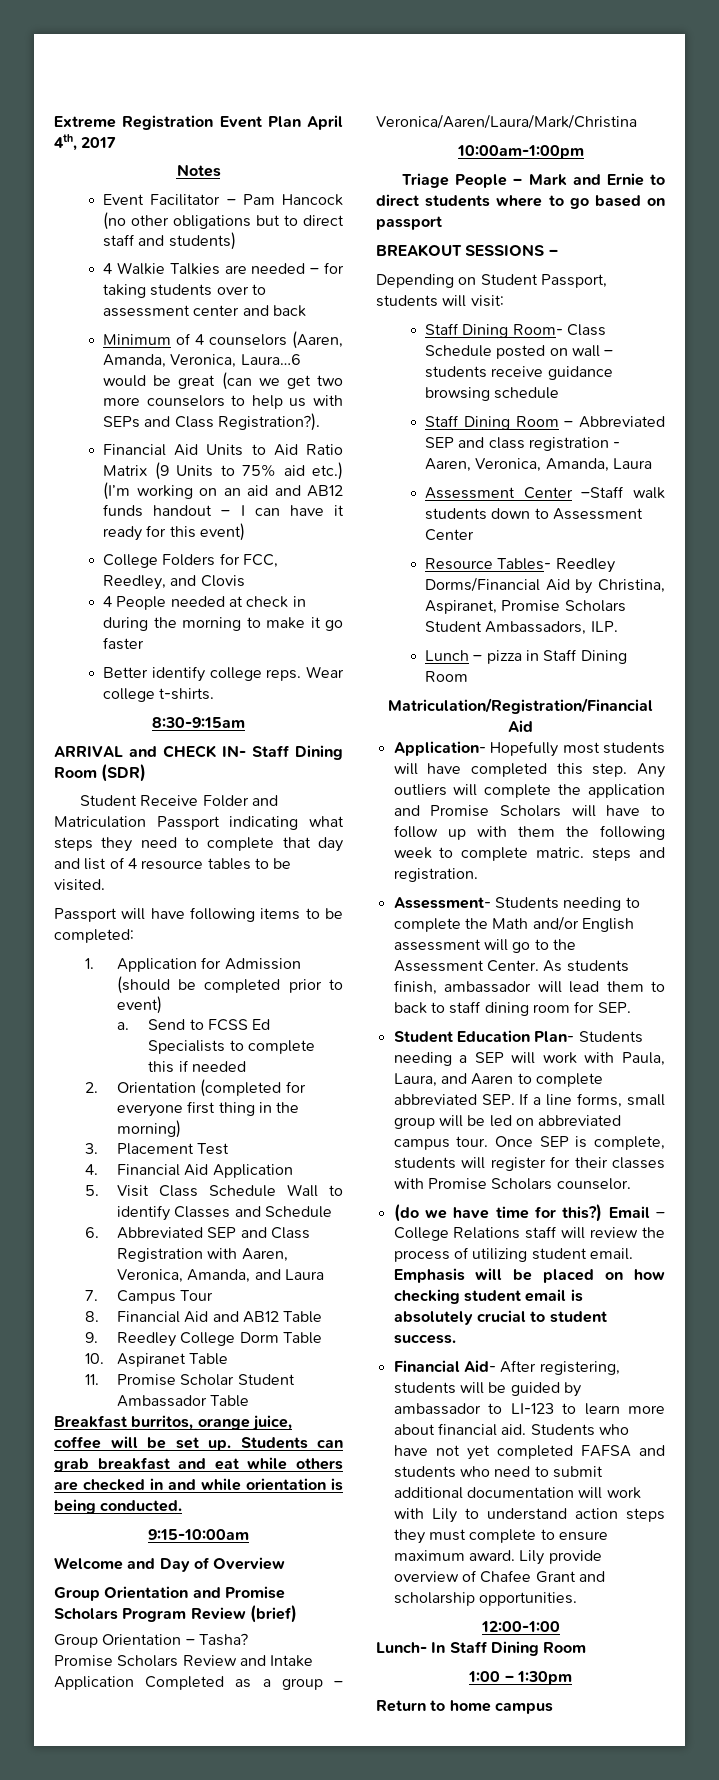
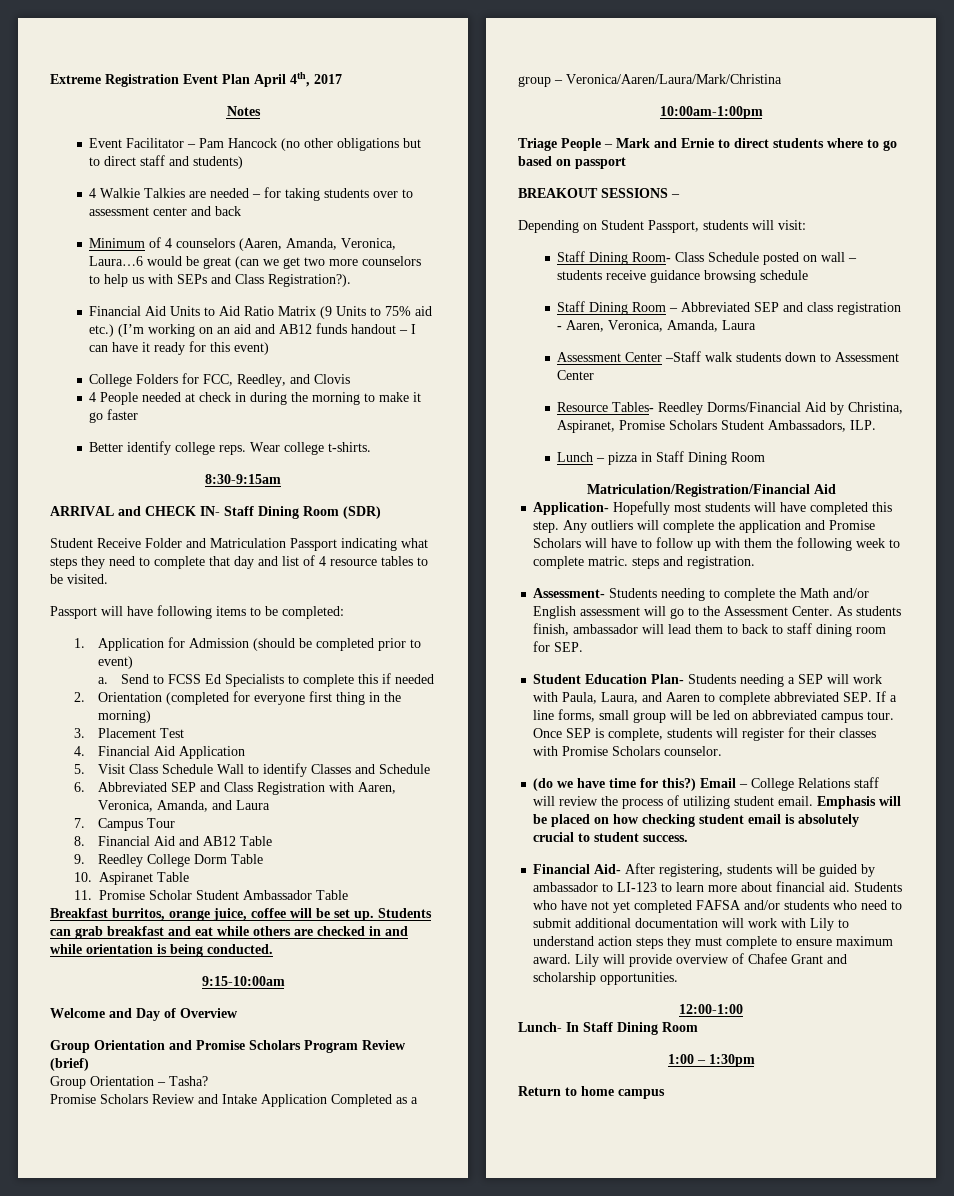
[639,1445,665,1456] and -> [744,900,781,910] and/or
(545, 1557) none -> [603,954,626,964] will

